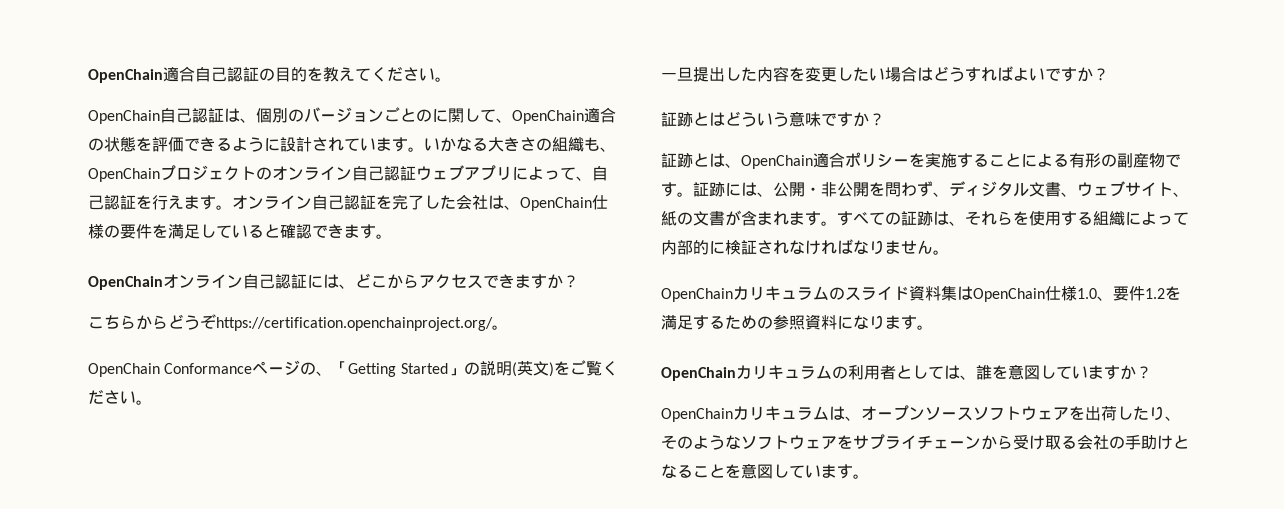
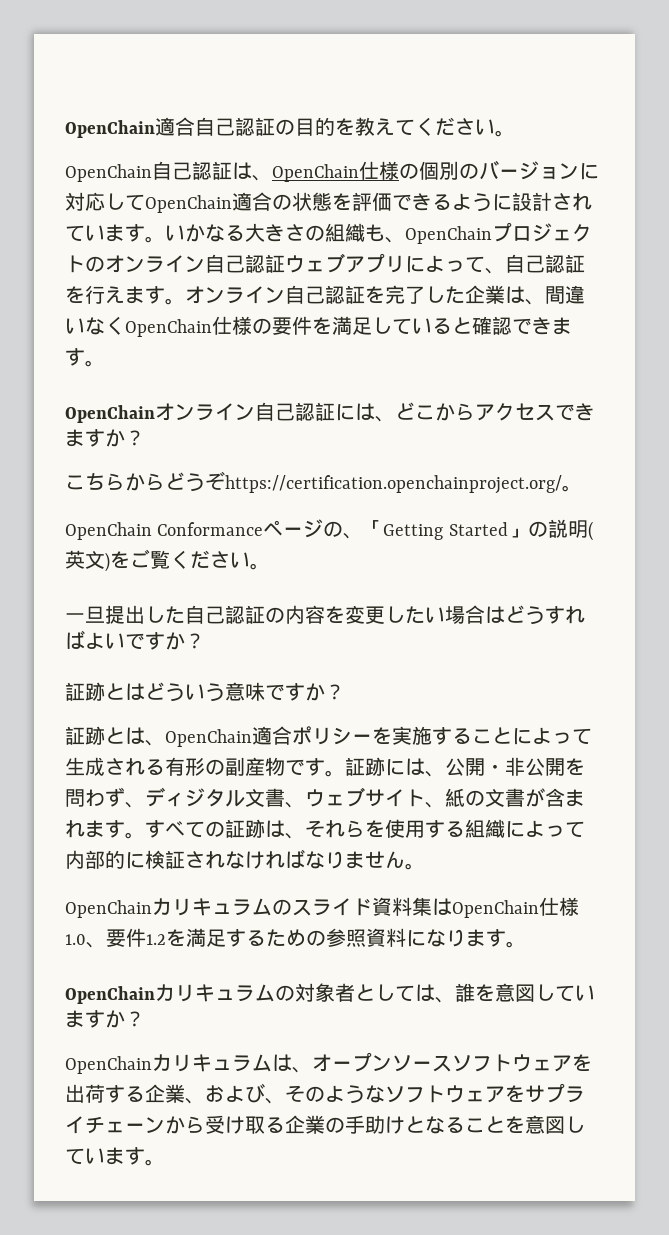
(256, 120) none -> [272,161,419,182] OpenChain仕様の
[384,107,512,123] ごとのに関して、 -> [579,163,599,180] [65,192,145,211] に対応して
[456,194,520,210] 会社は、 -> [465,285,585,305] [65,316,125,335] 企業は、間違いなく
(757, 74) none -> [185,605,285,624] 自己認証の
(1053, 160) none -> [552,728,592,745] [65,757,145,776] って生成され
[848,365,880,380] 利用 -> [295,983,335,1002] 対象
[1117,406,1165,421] したり -> [105,1083,265,1104] する企業、および
[1077,434,1109,450] 会社 -> [285,1115,325,1134] 企業

